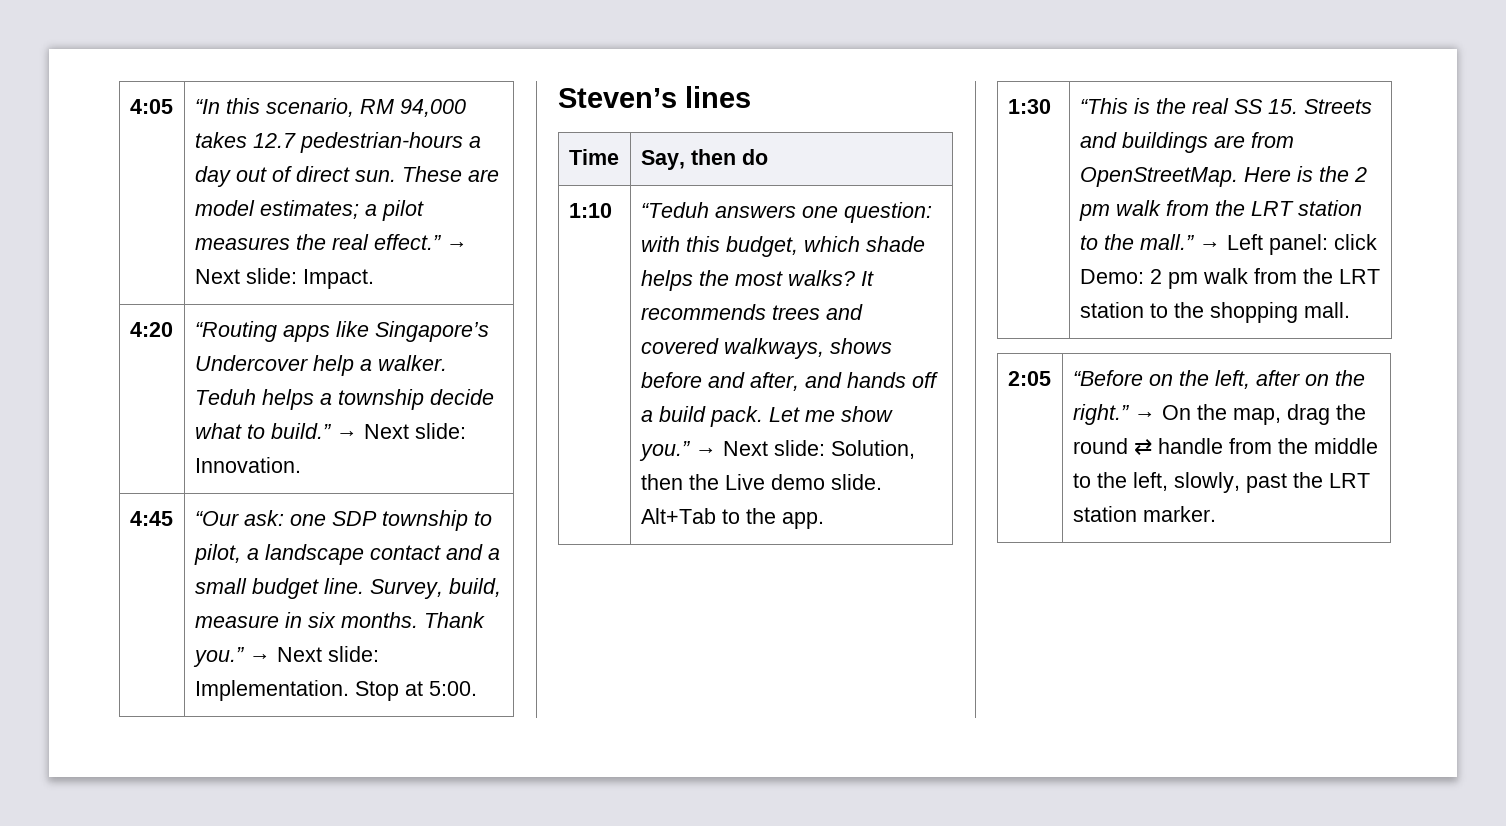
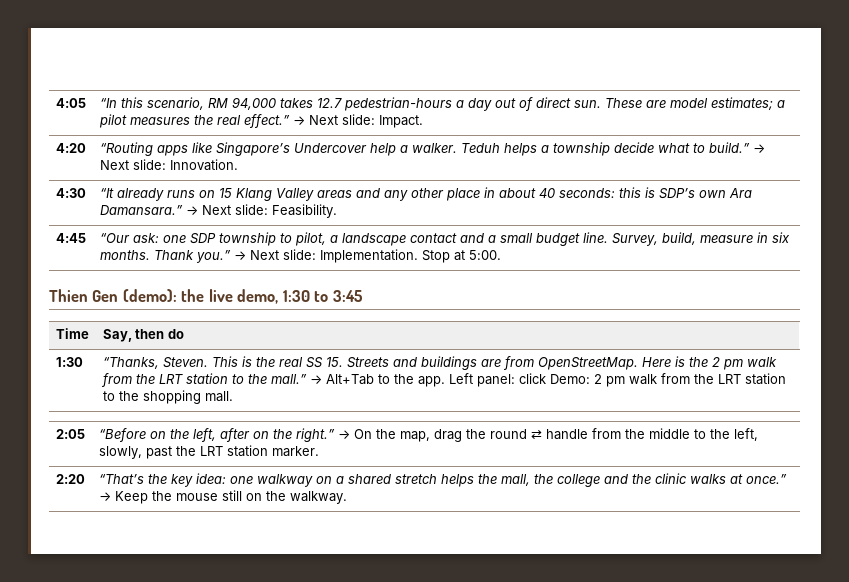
(301, 465) none -> [55,188,86,198] [99,187,752,201] [99,204,337,218] // 4:30 | “It already runs on 15 Klang Valley areas and any other place in about 40 seconds: this is SDP’s own Ara Damansara.” → Next slide: Feasibility.
[558,86,751,108] [568,149,619,165] [640,149,768,170] [568,203,612,218] [640,202,932,223] [640,236,925,257] [640,270,874,291] [640,304,863,320] [640,338,892,359] [640,372,938,391] [640,406,893,427] [638,440,915,461] [640,474,882,490] [640,508,824,529] [1007,99,1051,114] [1079,98,1128,114] Steven’s lines // Time | Say, then do // 1:10 | “Teduh answers one question: with this budget, which shade helps the most walks? It recommends trees and covered walkways, shows before and after, and hands off a build pack. Let me show you.” → Next slide: Solution, then the Live demo slide. Alt+Tab to the app. // 1:30 | “This -> [49,289,363,304] [55,328,89,339] [102,329,184,342] [55,357,83,367] [102,356,238,369] Thien Gen (demo): the live demo, 1:30 to 3:45 // Time | Say, then do // 1:30 | “Thanks, Steven. This
(1221, 245) none -> [325,374,445,387] Alt+Tab to the app.
(1216, 514) none -> [55,474,85,484] [98,473,787,487] [98,490,347,504] // 2:20 | “That’s the key idea: one walkway on a shared stretch helps the mall, the college and the clinic walks at once.” → Keep the mouse still on the walkway.

